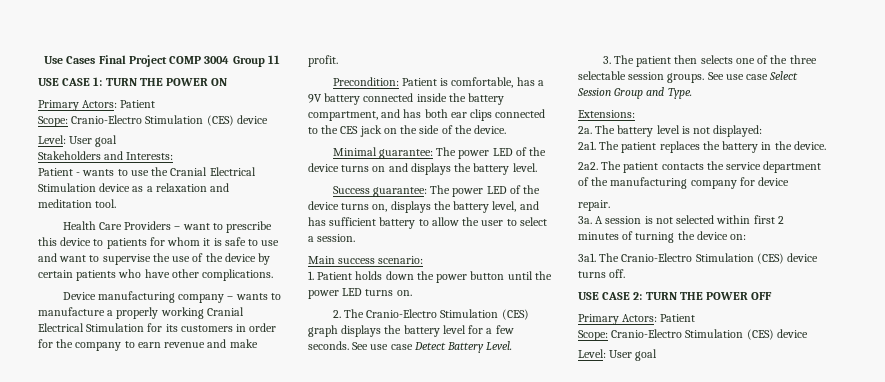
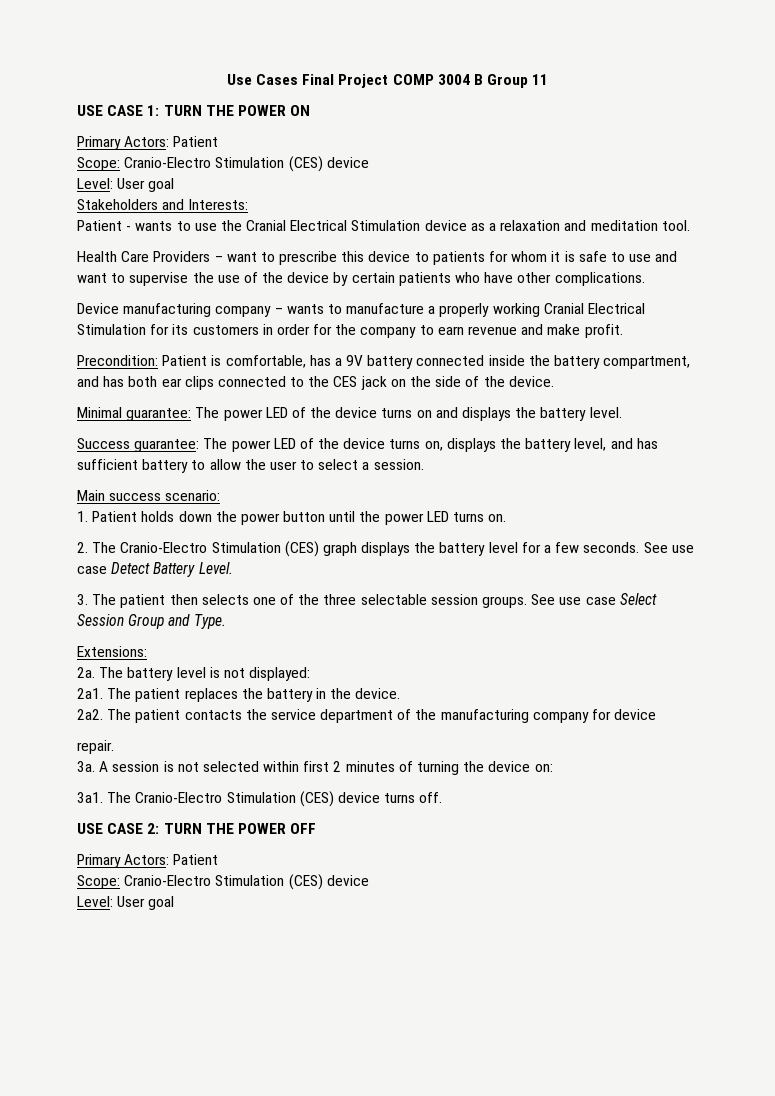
(230, 60) none -> [473,74,483,85] B

